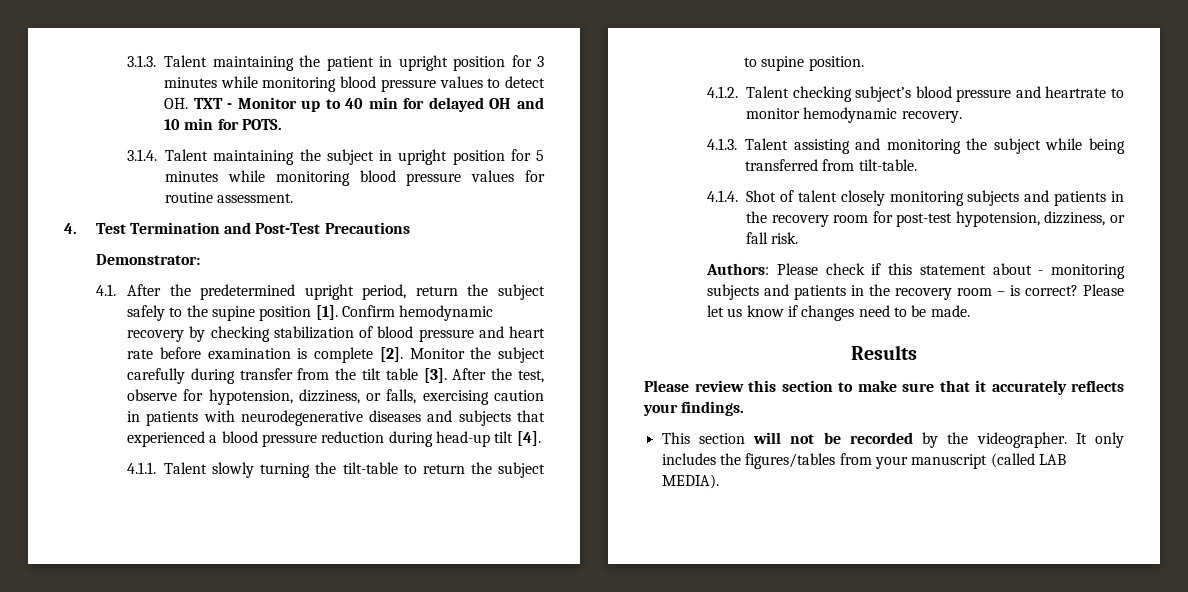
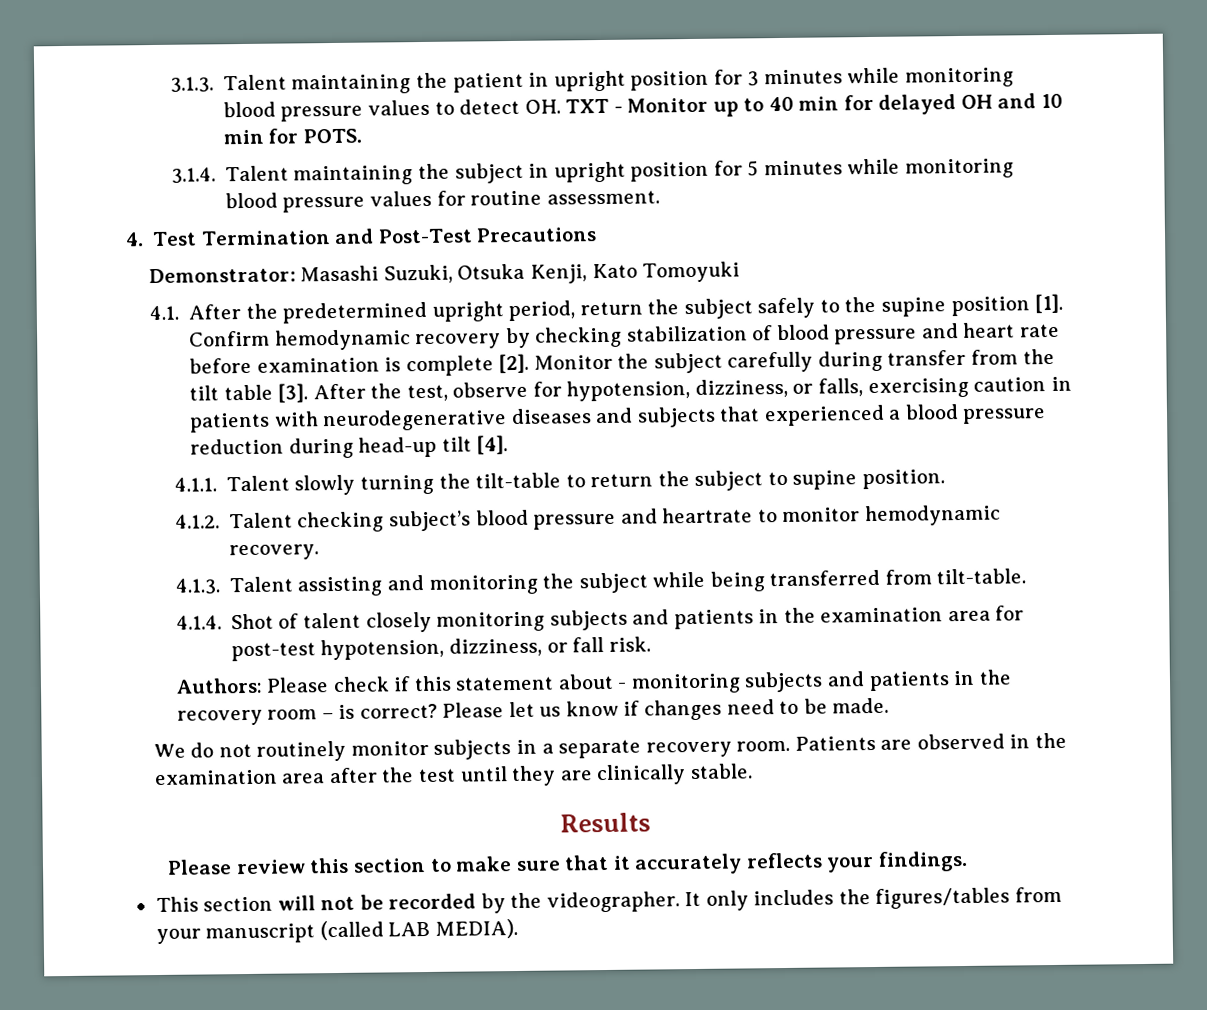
(200, 259) none -> [300,261,741,284] Masashi Suzuki, Otsuka Kenji, Kato Tomoyuki
[771,215,869,227] recovery room -> [820,607,991,623] examination area
(970, 311) none -> [153,732,1067,762] [153,763,753,787] // We do not routinely monitor subjects in a separate recovery room. Patients are observed in the examination area after the test until they are clinically stable.

